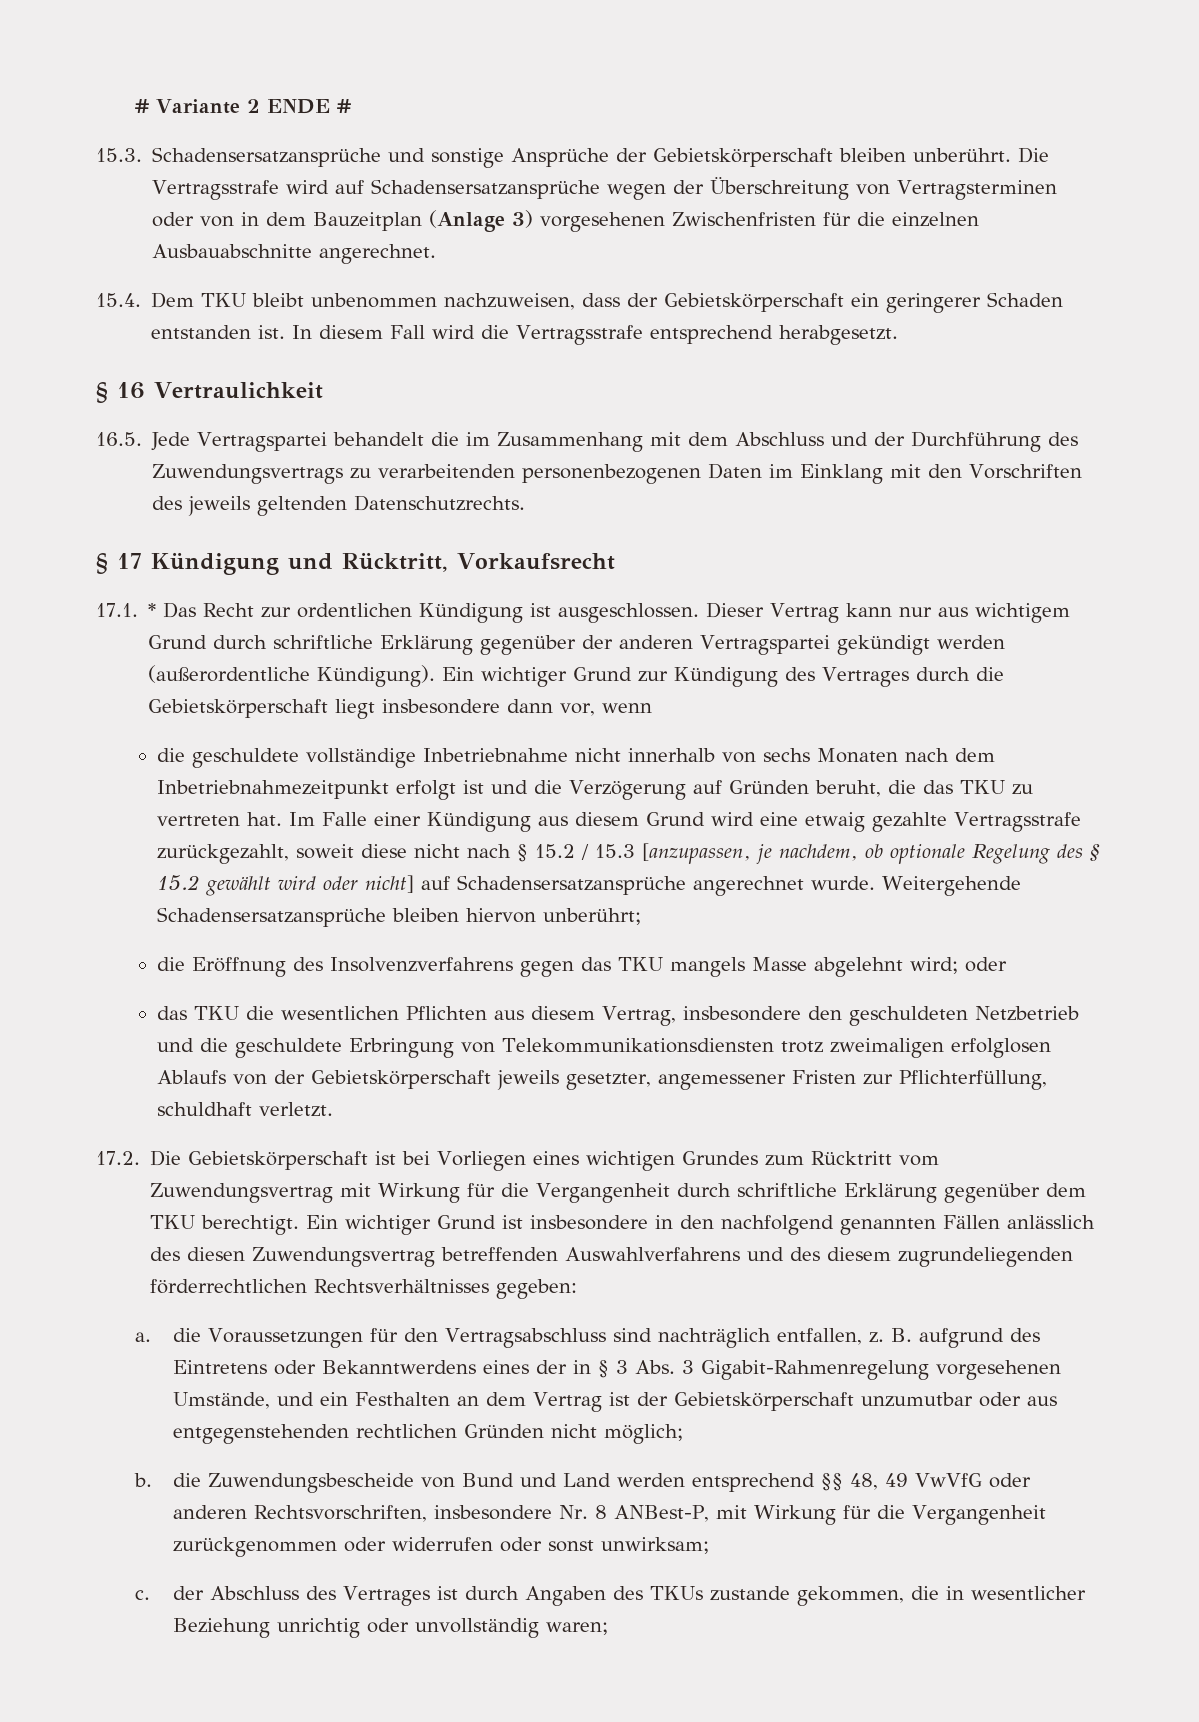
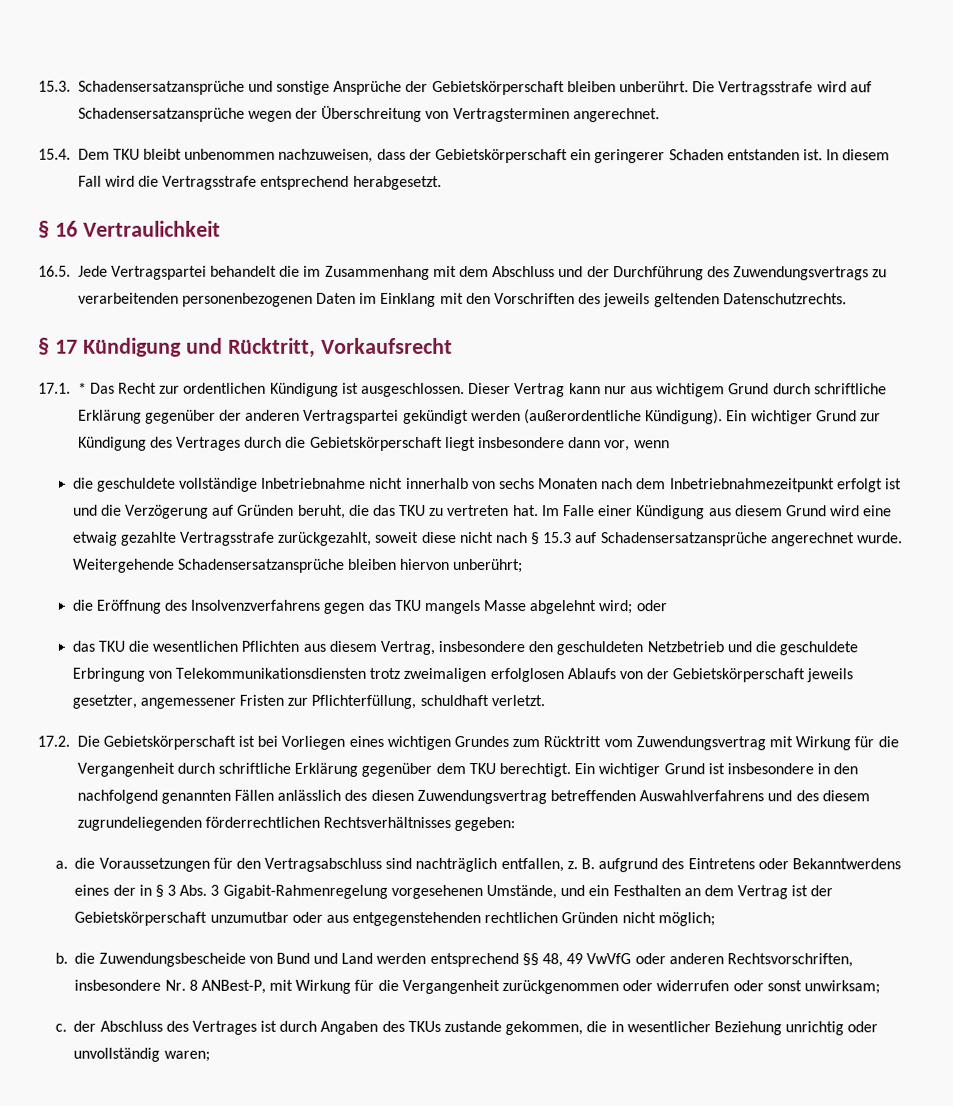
[134,99,351,114] # Variante 2 ENDE # // -> (38, 86) none
[152,210,980,232] [152,244,313,258] oder von in dem Bauzeitplan (Anlage 3) vorgesehenen Zwischenfristen für die einzelnen Ausbauabschnitte -> (570, 115) none
[535,843,1101,864] [157,875,415,896] 15.2 / 15.3 [anzupassen, je nachdem, ob optionale Regelung des § 15.2 gewählt wird oder nicht] -> [543,532,573,544] 15.3

